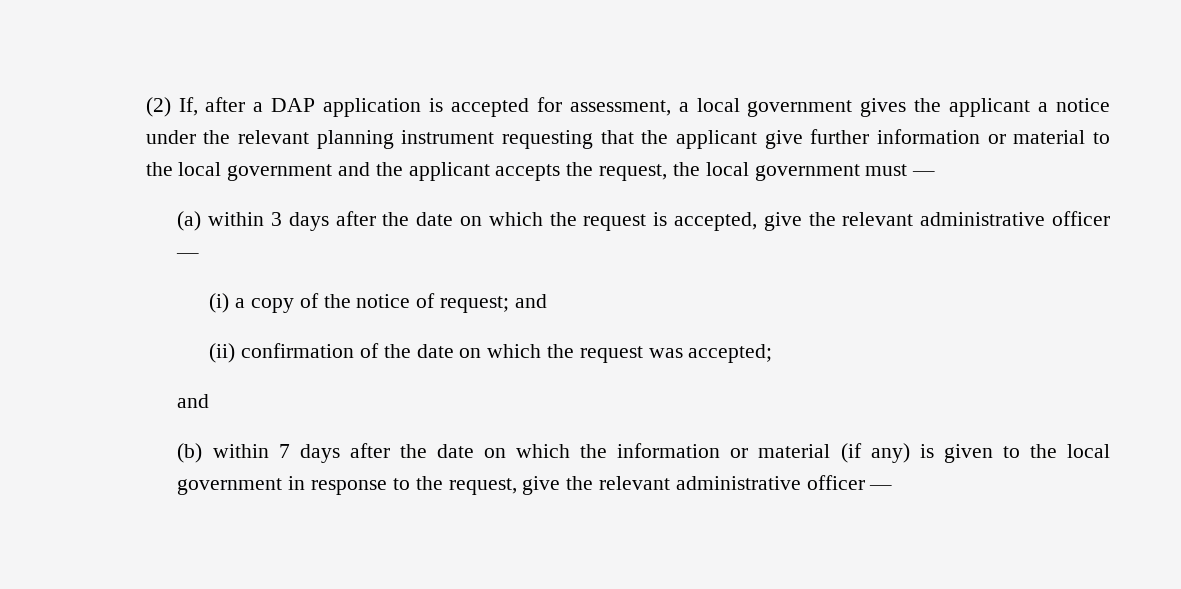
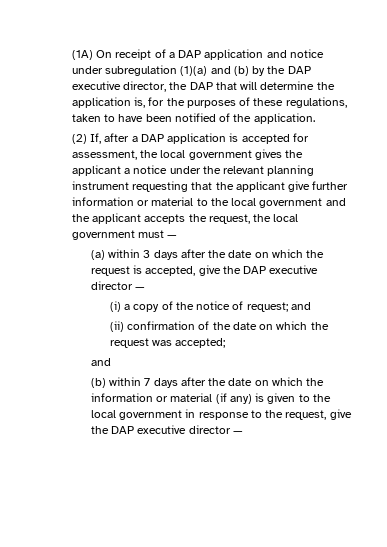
(145, 107) none -> [71,49,324,60] [71,65,311,76] [71,81,335,92] [71,97,347,108] [71,113,315,124] (1A) On receipt of a DAP application and notice under subregulation (1)(a) and (b) by the DAP executive director, the DAP that will determine the application is, for the purposes of these regulations, taken to have been notified of the application. //
[678,102,689,112] a -> [140,150,159,158] the
[842,211,1110,226] relevant administrative officer -> [243,265,319,274] [90,281,133,290] DAP executive director
[598,475,865,490] relevant administrative officer -> [111,425,231,434] DAP executive director

